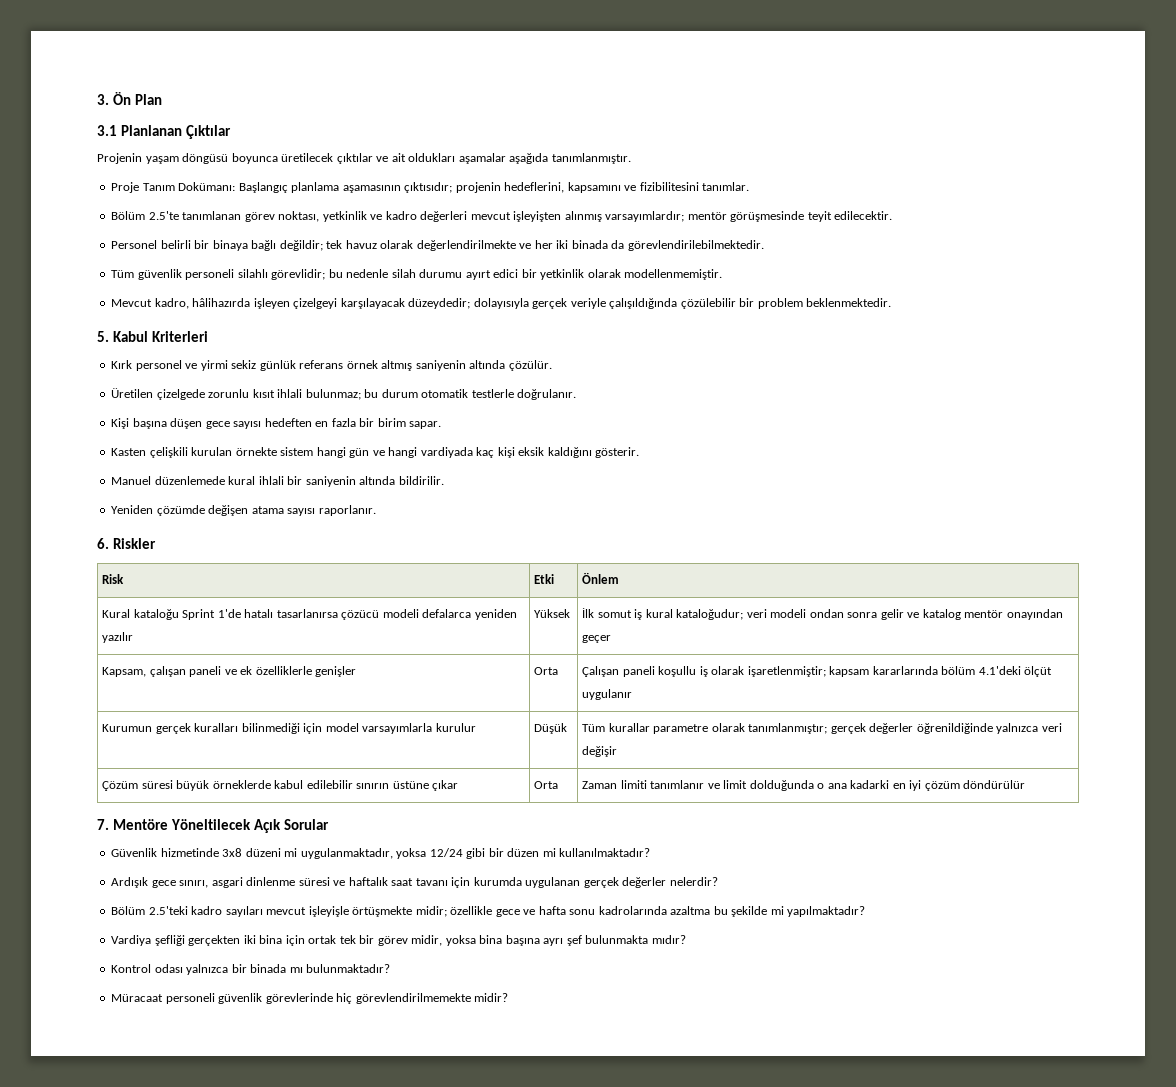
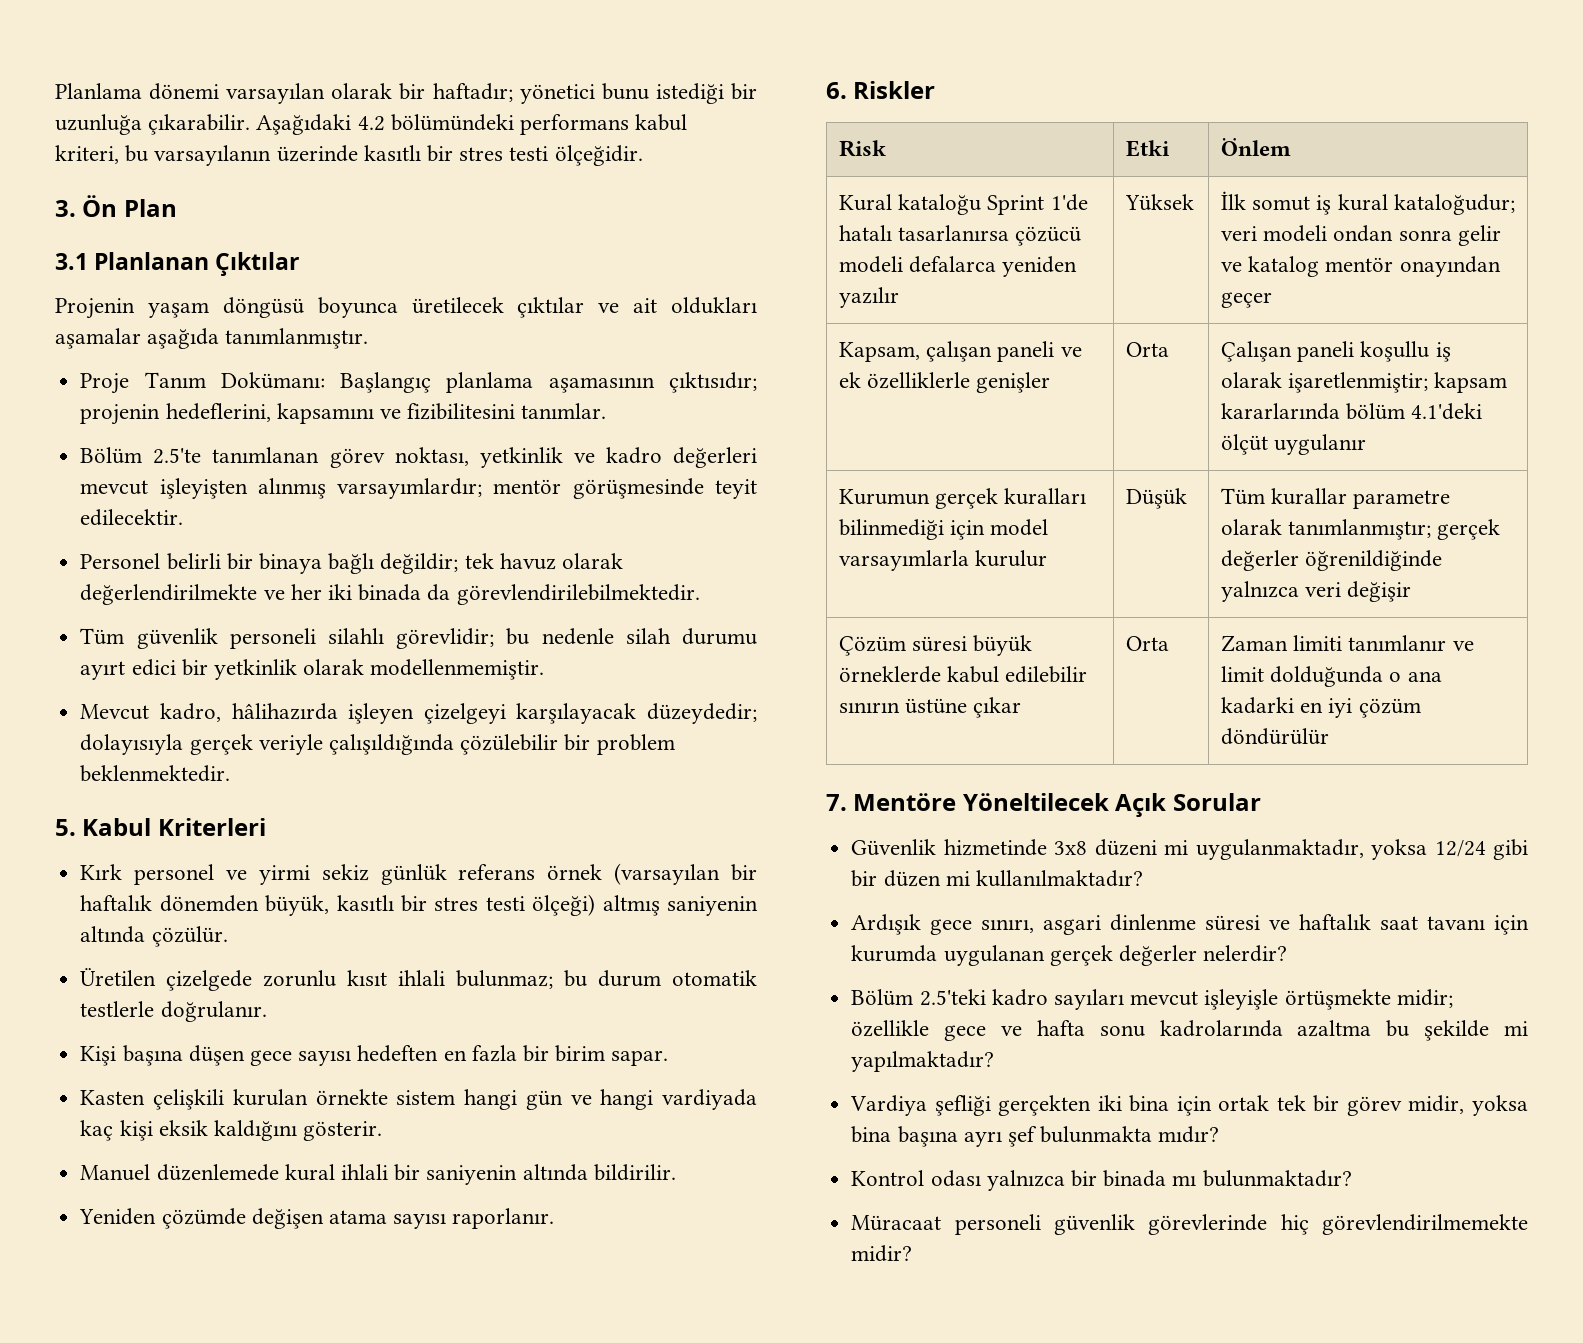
(97, 99) none -> [55,83,757,104] [55,114,688,135] [55,145,643,166] Planlama dönemi varsayılan olarak bir haftadır; yönetici bunu istediği bir uzunluğa çıkarabilir. Aşağıdaki 4.2 bölümündeki performans kabul kriteri, bu varsayılanın üzerinde kasıtlı bir stres testi ölçeğidir. //
(378, 364) none -> [614,863,758,885] [80,894,596,916] (varsayılan bir haftalık dönemden büyük, kasıtlı bir stres testi ölçeği)

